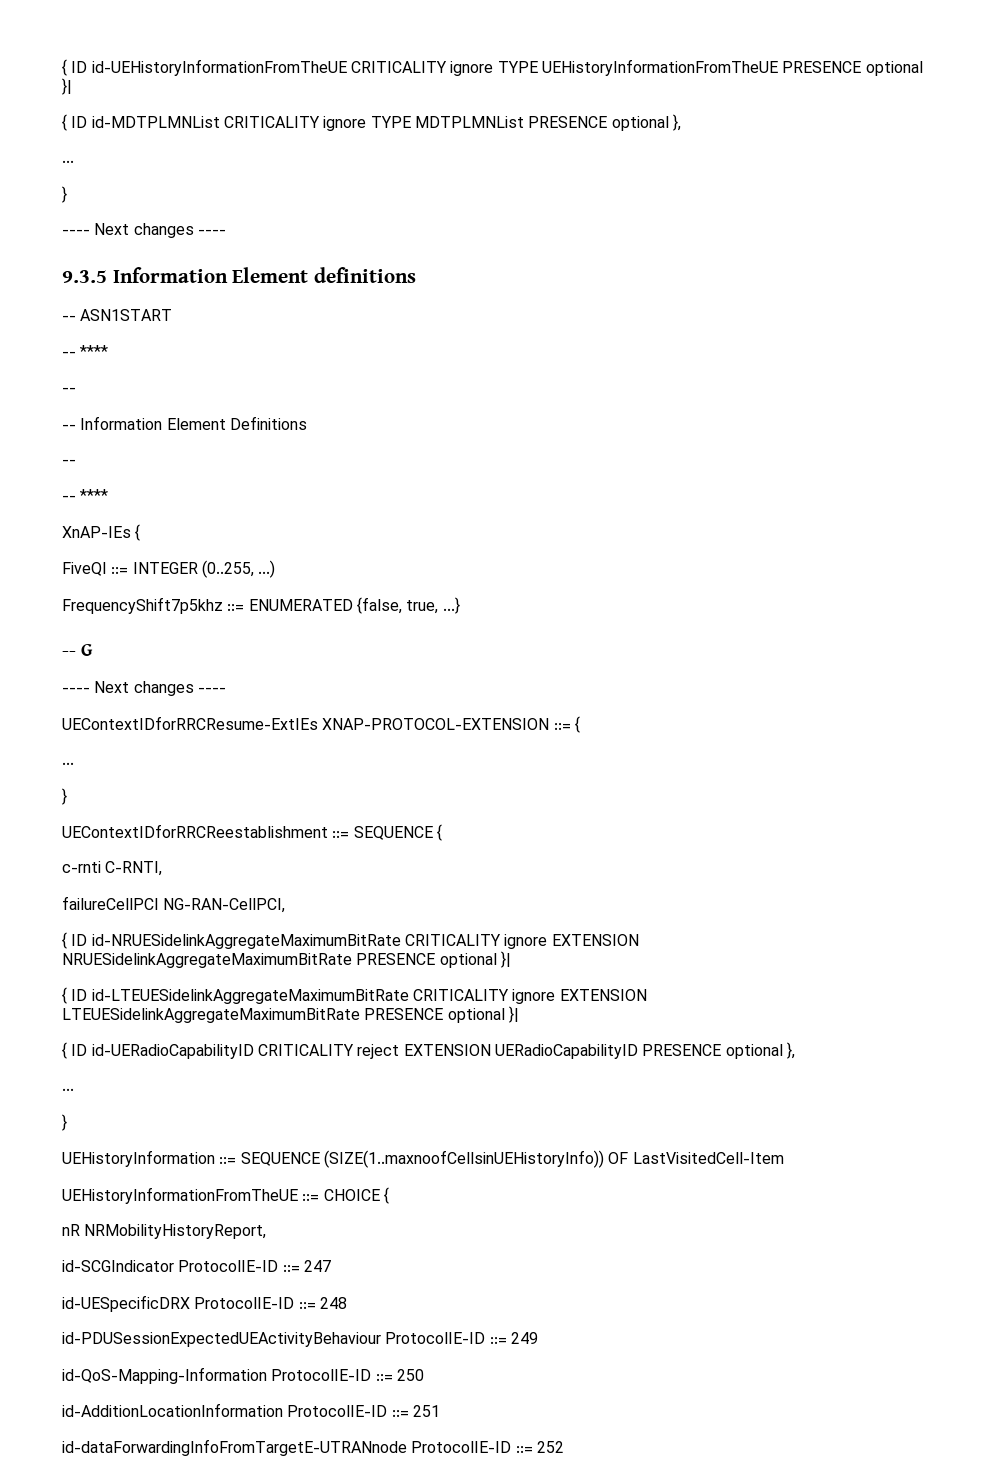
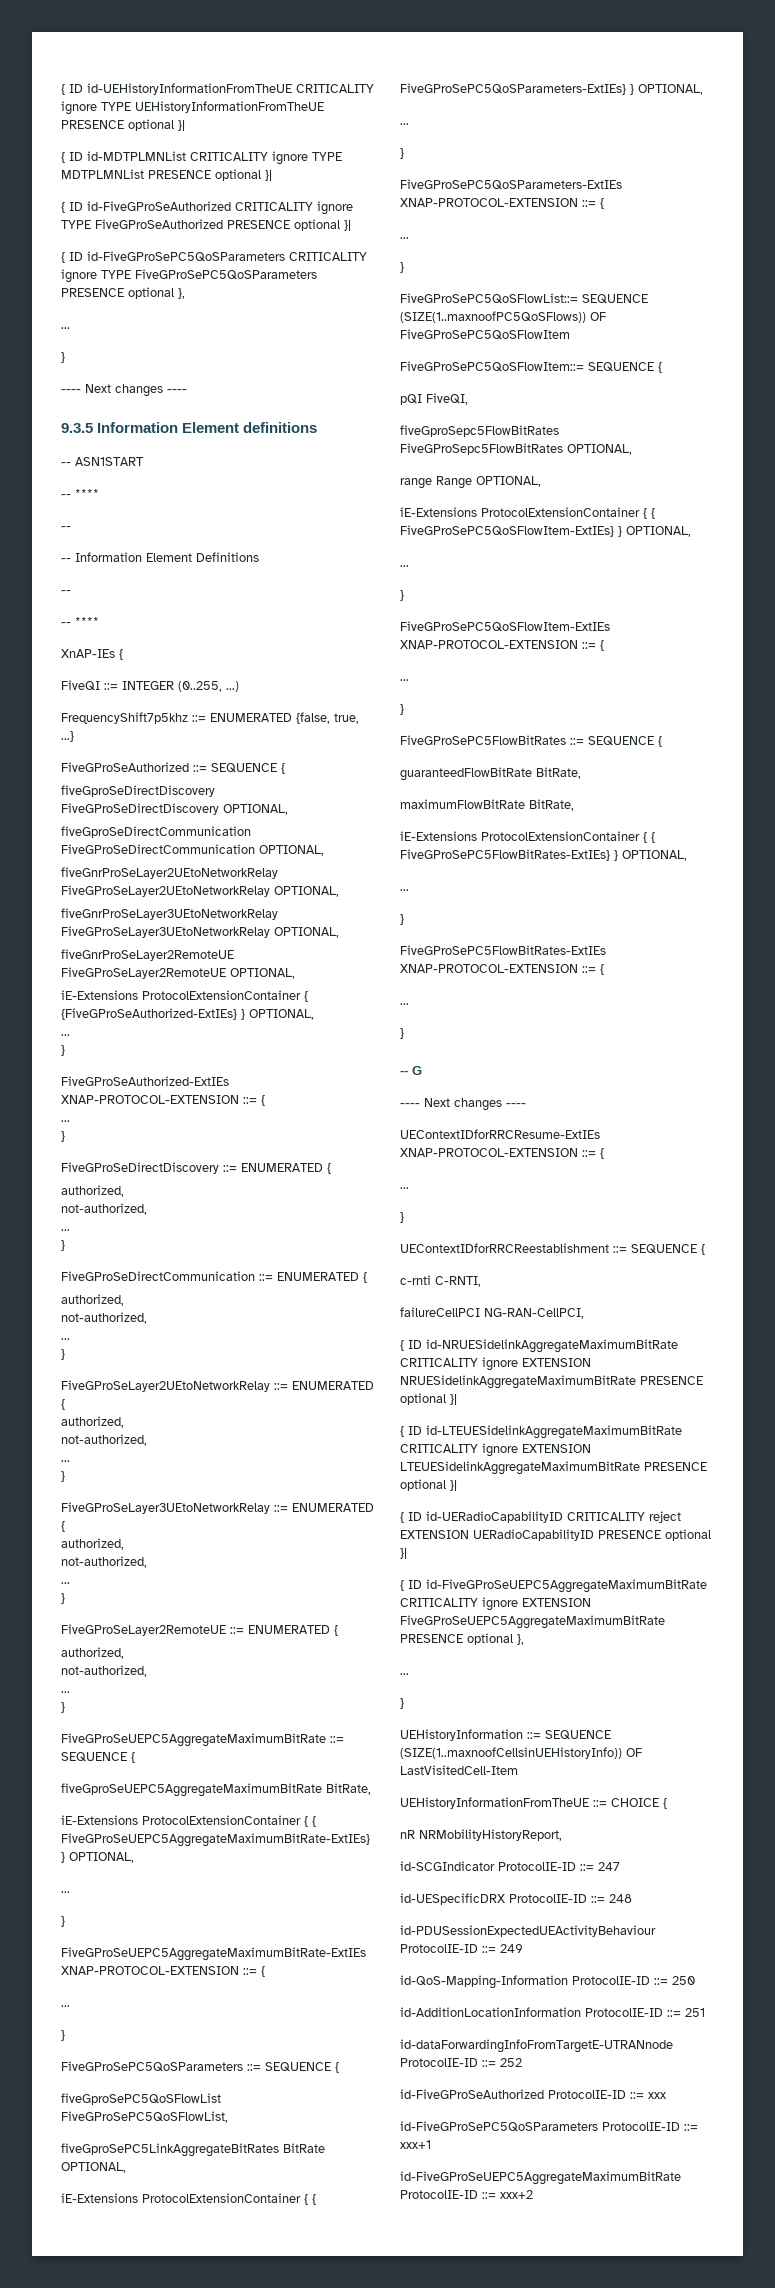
(669, 123) none -> [265,170,272,181] [61,201,353,215] [61,219,351,231] [61,251,367,263] [61,269,317,283] [61,287,174,299] }| // { ID id-FiveGProSeAuthorized CRITICALITY ignore TYPE FiveGProSeAuthorized PRESENCE optional }| // { ID id-FiveGProSePC5QoSParameters CRITICALITY ignore TYPE FiveGProSePC5QoSParameters PRESENCE optional
(460, 605) none -> [61,762,285,774] [61,785,215,797] [61,803,288,815] [61,826,251,838] [61,844,324,856] [61,867,278,879] [61,885,339,897] [61,908,278,920] [61,926,339,938] [61,949,234,961] [61,967,295,979] [61,990,308,1002] [61,1008,314,1020] [61,1034,70,1036] [61,1045,65,1056] [61,1076,229,1086] [61,1095,265,1106] [61,1120,70,1122] [61,1131,65,1142] [61,1162,331,1174] [61,1185,124,1197] [61,1203,147,1215] [61,1229,70,1231] [61,1240,65,1251] [61,1271,367,1283] [61,1294,124,1306] [61,1312,147,1324] [61,1338,70,1340] [61,1349,65,1360] [61,1380,374,1392] [61,1399,65,1410] [61,1416,124,1428] [61,1434,147,1446] [61,1460,70,1462] [61,1471,65,1482] [61,1502,374,1514] [61,1521,65,1532] [61,1538,124,1550] [61,1556,147,1568] [61,1582,70,1584] [61,1593,65,1604] [61,1624,338,1636] [61,1647,124,1659] [61,1665,147,1677] [61,1691,70,1693] [61,1702,65,1713] [61,1733,344,1747] [61,1752,135,1763] [61,1783,371,1797] [61,1815,316,1827] [61,1833,370,1847] [61,1852,134,1863] [61,1891,70,1893] [61,1916,65,1927] [61,1947,366,1961] [61,1966,265,1977] [61,2005,70,2007] [61,2030,65,2041] [61,2061,339,2073] [61,2093,221,2105] [61,2111,228,2123] [61,2143,325,2157] [61,2162,126,2173] [61,2193,316,2205] [400,83,703,95] [400,123,409,125] [400,148,404,159] [400,179,622,190] [400,198,604,209] [400,237,409,239] [400,262,404,273] [400,293,648,304] [400,311,606,323] [400,329,570,340] [400,361,662,373] [400,393,468,405] [400,425,559,437] [400,443,632,455] [400,476,541,489] [400,507,655,519] [400,525,691,537] [400,565,409,567] [400,590,404,601] [400,621,610,632] [400,640,604,651] [400,679,409,681] [400,704,404,715] [400,735,662,747] [400,767,581,781] [400,799,574,811] [400,831,655,843] [400,849,687,861] [400,889,409,891] [400,914,404,925] [400,945,606,955] [400,964,604,975] [400,1003,409,1005] [400,1028,404,1039] // FiveGProSeAuthorized ::= SEQUENCE { // fiveGproSeDirectDiscovery FiveGProSeDirectDiscovery OPTIONAL, // fiveGproSeDirectCommunication FiveGProSeDirectCommunication OPTIONAL, // fiveGnrProSeLayer2UEtoNetworkRelay FiveGProSeLayer2UEtoNetworkRelay OPTIONAL, // fiveGnrProSeLayer3UEtoNetworkRelay FiveGProSeLayer3UEtoNetworkRelay OPTIONAL, // fiveGnrProSeLayer2RemoteUE FiveGProSeLayer2RemoteUE OPTIONAL, // iE-Extensions ProtocolExtensionContainer { {FiveGProSeAuthorized-ExtIEs} } OPTIONAL, // ... // } // FiveGProSeAuthorized-ExtIEs XNAP-PROTOCOL-EXTENSION ::= { // ... // } // FiveGProSeDirectDiscovery ::= ENUMERATED { // authorized, // not-authorized, // ... // } // FiveGProSeDirectCommunication ::= ENUMERATED { // authorized, // not-authorized, // ... // } // FiveGProSeLayer2UEtoNetworkRelay ::= ENUMERATED { // authorized, // not-authorized, // ... // } // FiveGProSeLayer3UEtoNetworkRelay ::= ENUMERATED { // authorized, // not-authorized, // ... // } // FiveGProSeLayer2RemoteUE ::= ENUMERATED { // authorized, // not-authorized, // ... // } // FiveGProSeUEPC5AggregateMaximumBitRate ::= SEQUENCE { // fiveGproSeUEPC5AggregateMaximumBitRate BitRate, // iE-Extensions ProtocolExtensionContainer { { FiveGProSeUEPC5AggregateMaximumBitRate-ExtIEs} } OPTIONAL, // ... // } // FiveGProSeUEPC5AggregateMaximumBitRate-ExtIEs XNAP-PROTOCOL-EXTENSION ::= { // ... // } // FiveGProSePC5QoSParameters ::= SEQUENCE { // fiveGproSePC5QoSFlowList FiveGProSePC5QoSFlowList, // fiveGproSePC5LinkAggregateBitRates BitRate OPTIONAL, // iE-Extensions ProtocolExtensionContainer { { FiveGProSePC5QoSParameters-ExtIEs} } OPTIONAL, // ... // } // FiveGProSePC5QoSParameters-ExtIEs XNAP-PROTOCOL-EXTENSION ::= { // ... // } // FiveGProSePC5QoSFlowList::= SEQUENCE (SIZE(1..maxnoofPC5QoSFlows)) OF FiveGProSePC5QoSFlowItem // FiveGProSePC5QoSFlowItem::= SEQUENCE { // pQI FiveQI, // fiveGproSepc5FlowBitRates FiveGProSepc5FlowBitRates OPTIONAL, // range Range OPTIONAL, // iE-Extensions ProtocolExtensionContainer { { FiveGProSePC5QoSFlowItem-ExtIEs} } OPTIONAL, // ... // } // FiveGProSePC5QoSFlowItem-ExtIEs XNAP-PROTOCOL-EXTENSION ::= { // ... // } // FiveGProSePC5FlowBitRates ::= SEQUENCE { // guaranteedFlowBitRate BitRate, // maximumFlowBitRate BitRate, // iE-Extensions ProtocolExtensionContainer { { FiveGProSePC5FlowBitRates-ExtIEs} } OPTIONAL, // ... // } // FiveGProSePC5FlowBitRates-ExtIEs XNAP-PROTOCOL-EXTENSION ::= { // ... // }
(783, 1051) none -> [400,1548,407,1559] [400,1579,707,1593] [400,1597,591,1611] [400,1615,665,1629] [400,1633,513,1645] }| // { ID id-FiveGProSeUEPC5AggregateMaximumBitRate CRITICALITY ignore EXTENSION FiveGProSeUEPC5AggregateMaximumBitRate PRESENCE optional
(564, 1447) none -> [400,2089,666,2099] [400,2121,698,2132] [400,2140,431,2149] [400,2171,681,2185] [400,2190,533,2199] // id-FiveGProSeAuthorized ProtocolIE-ID ::= xxx // id-FiveGProSePC5QoSParameters ProtocolIE-ID ::= xxx+1 // id-FiveGProSeUEPC5AggregateMaximumBitRate ProtocolIE-ID ::= xxx+2

